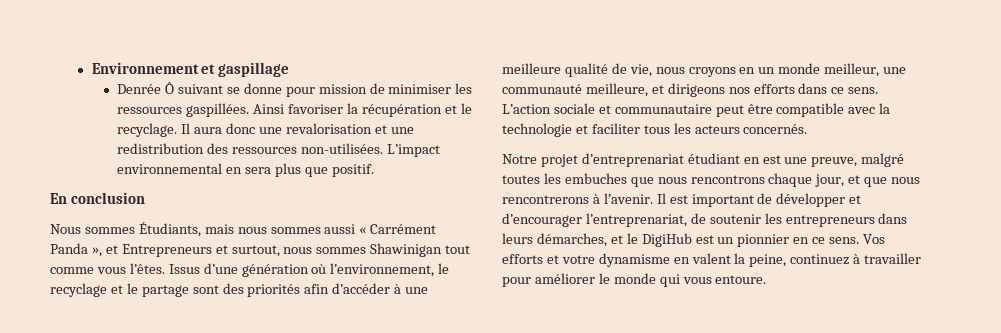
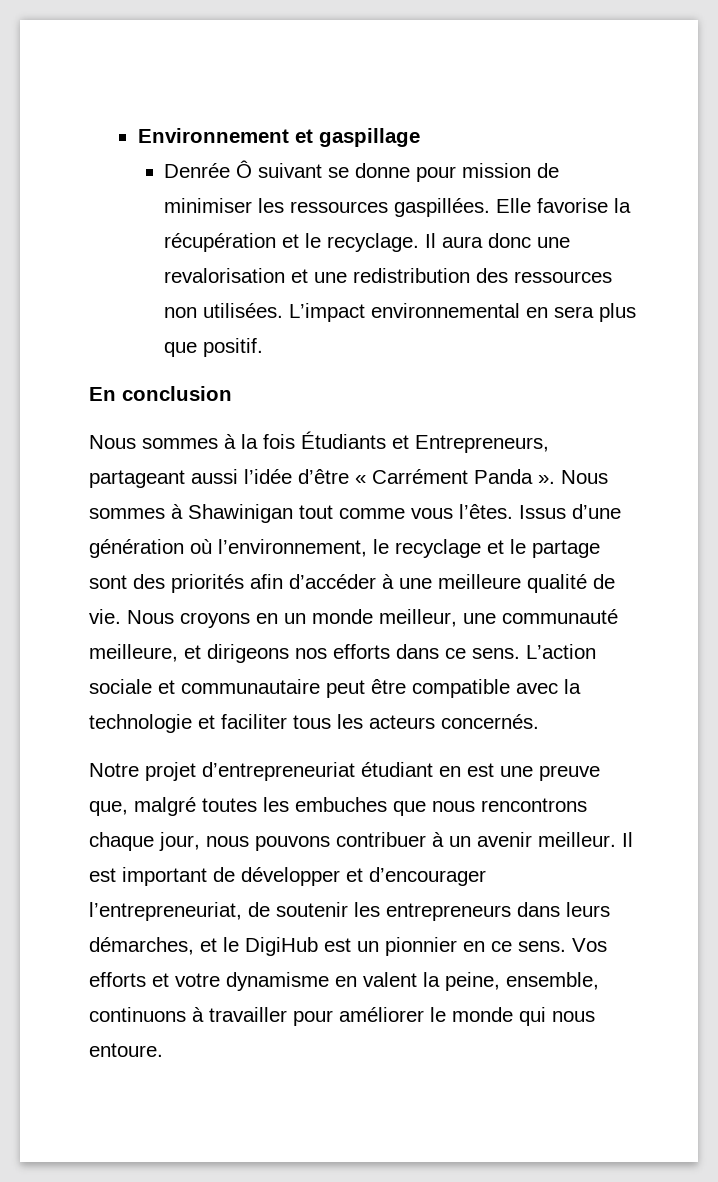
[252,104,343,114] Ainsi favoriser -> [496,198,609,213] Elle favorise
[300,143,383,154] non-utilisées. -> [164,303,284,318] non utilisées.
[138,222,437,237] [50,243,367,257] Étudiants, mais nous sommes aussi « Carrément Panda », et Entrepreneurs et surtout, nous sommes -> [224,431,549,453] [89,469,608,488] [89,504,183,519] à la fois Étudiants et Entrepreneurs, partageant aussi l’idée d’être « Carrément Panda ». Nous sommes à
[629,64,685,77] vie, nous -> [89,609,174,624] vie. Nous
[581,153,684,167] d’entreprenariat -> [202,762,355,781] d’entrepreneuriat
[811,157,858,167] preuve, -> [539,765,600,781] [89,801,128,816] preuve que,
[848,175,921,187] [502,193,653,204] et que nous rencontrerons à l’avenir. -> [206,832,616,851] nous pouvons contribuer à un avenir meilleur.
[585,213,687,227] l’entreprenariat, -> [89,902,242,921] l’entrepreneuriat,
[790,254,850,265] continuez -> [506,972,599,990] [89,1007,186,1022] ensemble, continuons
[682,277,712,284] vous -> [552,1011,595,1022] nous

